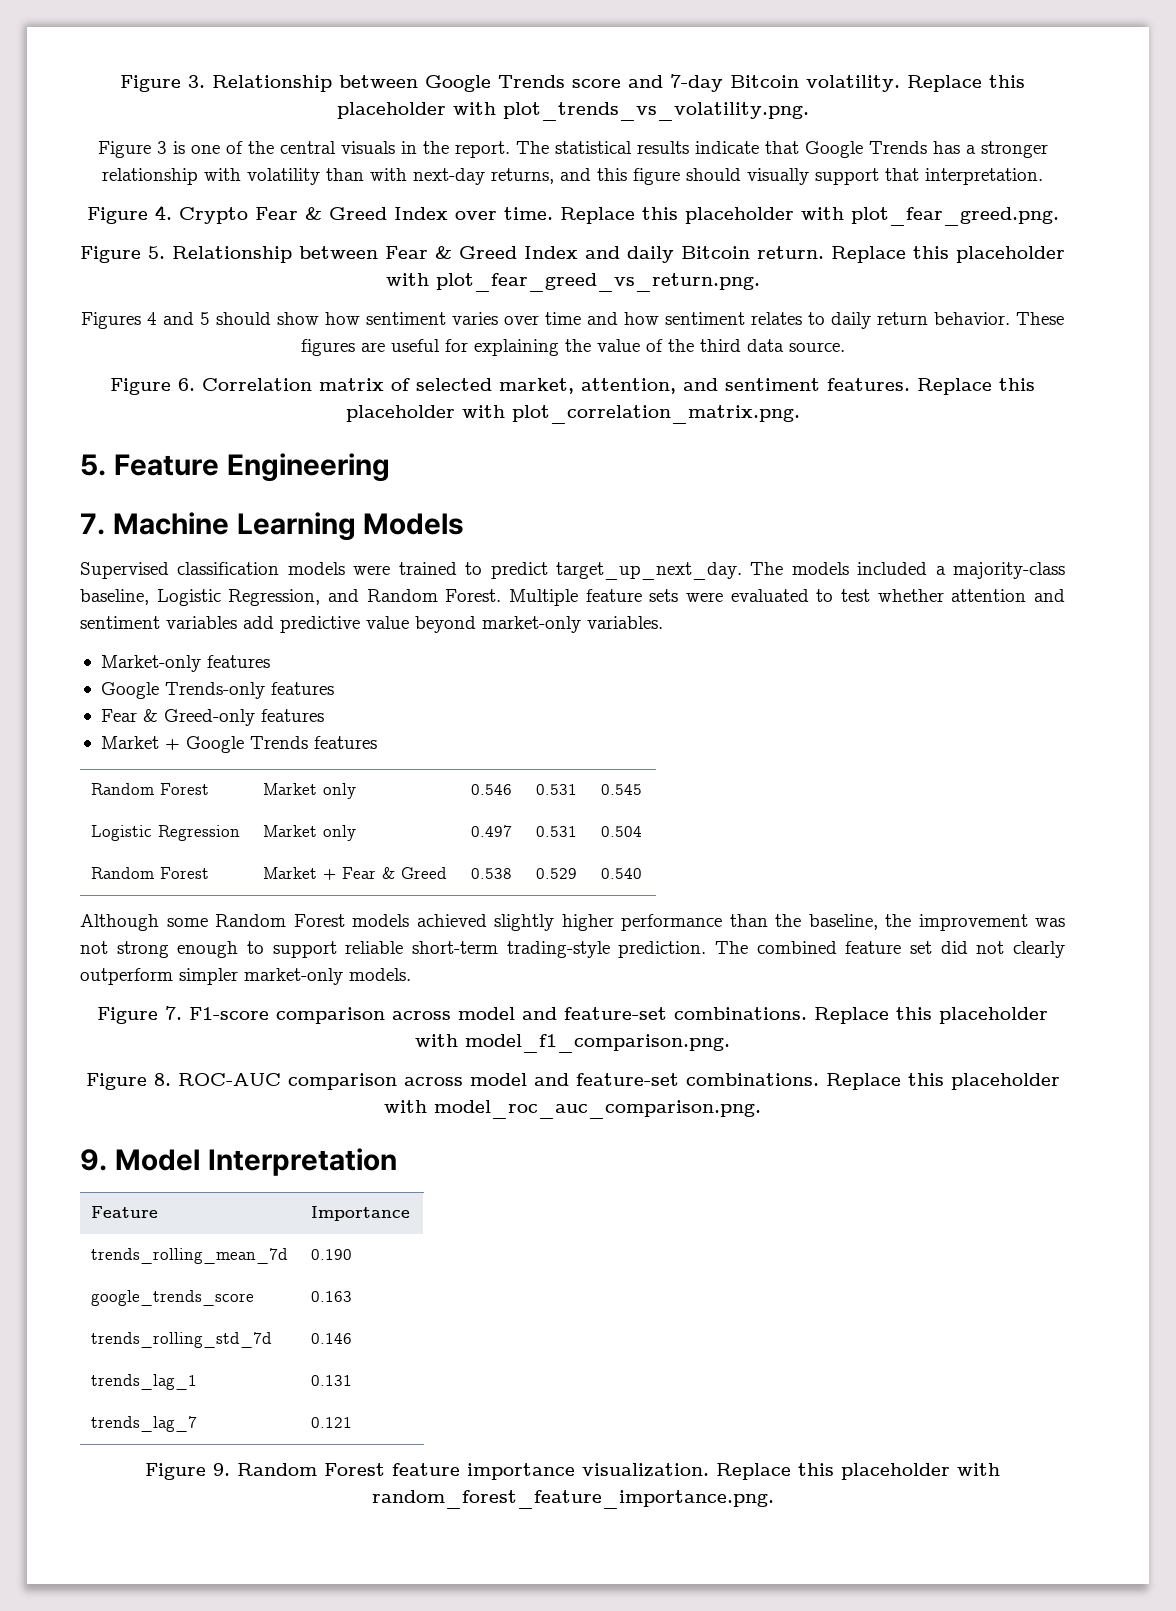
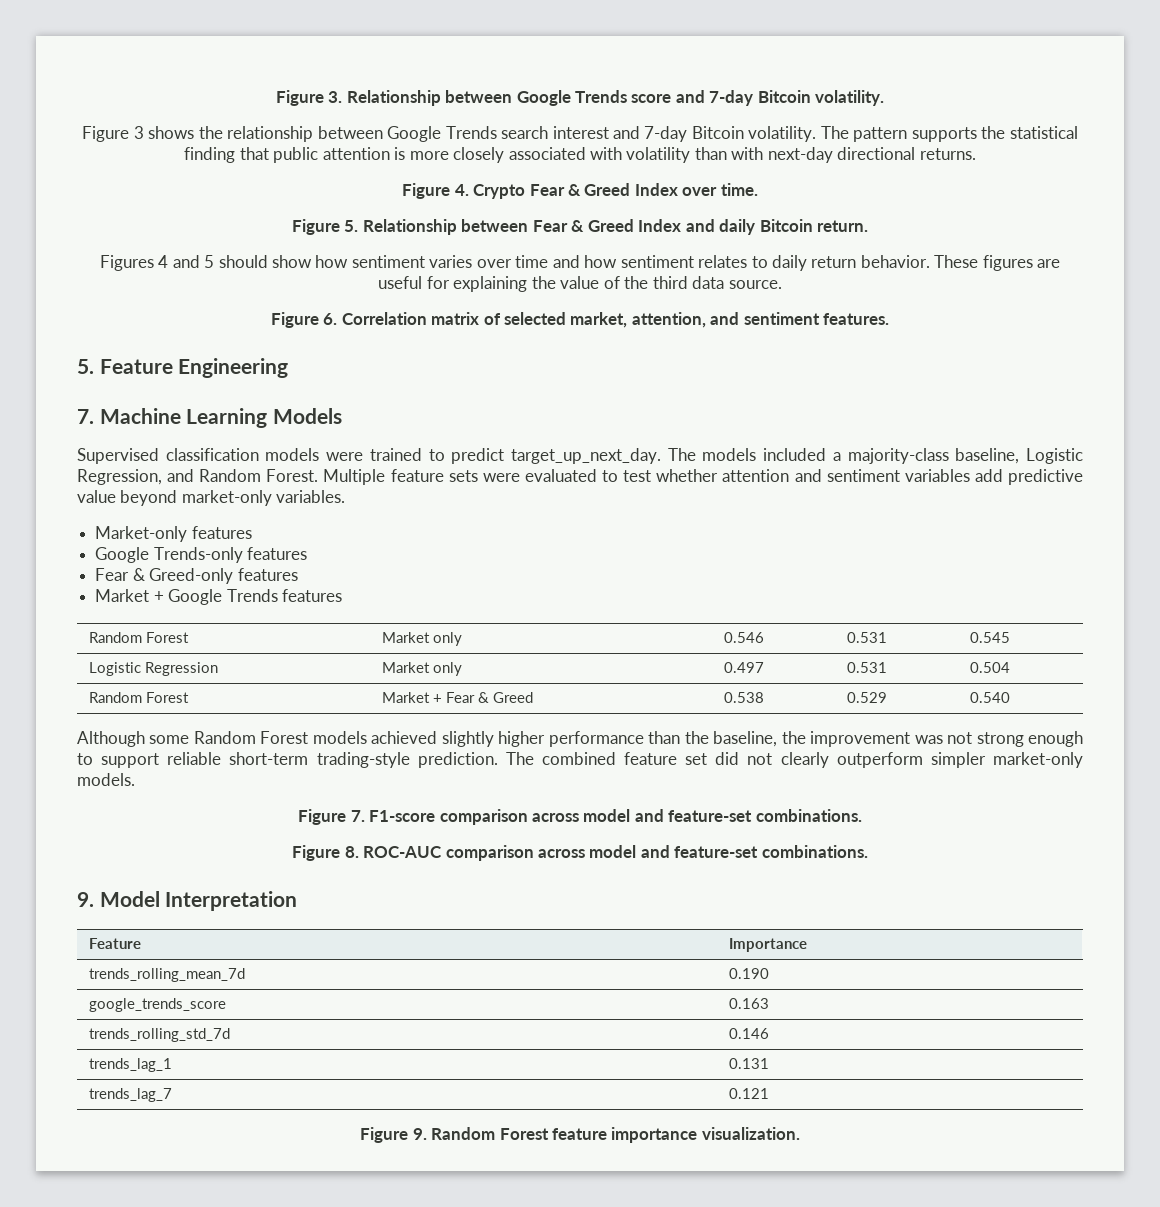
[907,75,1025,92] [336,102,809,121] [97,141,1048,158] [102,168,198,185] Replace this placeholder with plot_trends_vs_volatility.png. // Figure 3 is one of the central visuals in the report. The statistical results indicate that Google Trends has a stronger relationship -> [82,126,1078,142] [184,147,586,163] // Figure 3 shows the relationship between Google Trends search interest and 7-day Bitcoin volatility. The pattern supports the statistical finding that public attention is more closely associated
[491,168,1043,185] returns, and this figure should visually support that interpretation. -> [837,147,976,160] directional returns.
[559,207,1059,226] Replace this placeholder with plot_fear_greed.png. -> (758, 189) none
[831,246,1065,263] [385,273,760,292] Replace this placeholder with plot_fear_greed_vs_return.png. -> (869, 226) none
[917,378,1035,395] [345,405,800,424] Replace this placeholder with plot_correlation_matrix.png. -> (890, 319) none
[814,1007,1048,1024] [415,1034,730,1053] Replace this placeholder with model_f1_comparison.png. -> (862, 815) none
[825,1073,1060,1090] [384,1100,761,1119] Replace this placeholder with model_roc_auc_comparison.png. -> (868, 851) none
[716,1463,1000,1480] [371,1490,774,1509] Replace this placeholder with random_forest_feature_importance.png. -> (800, 1133) none

